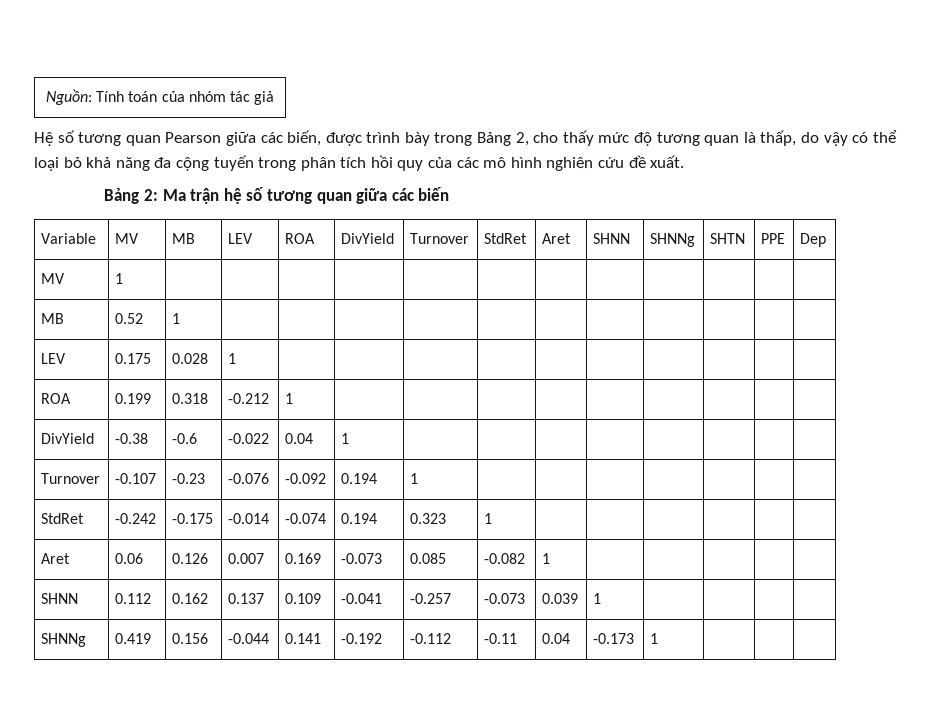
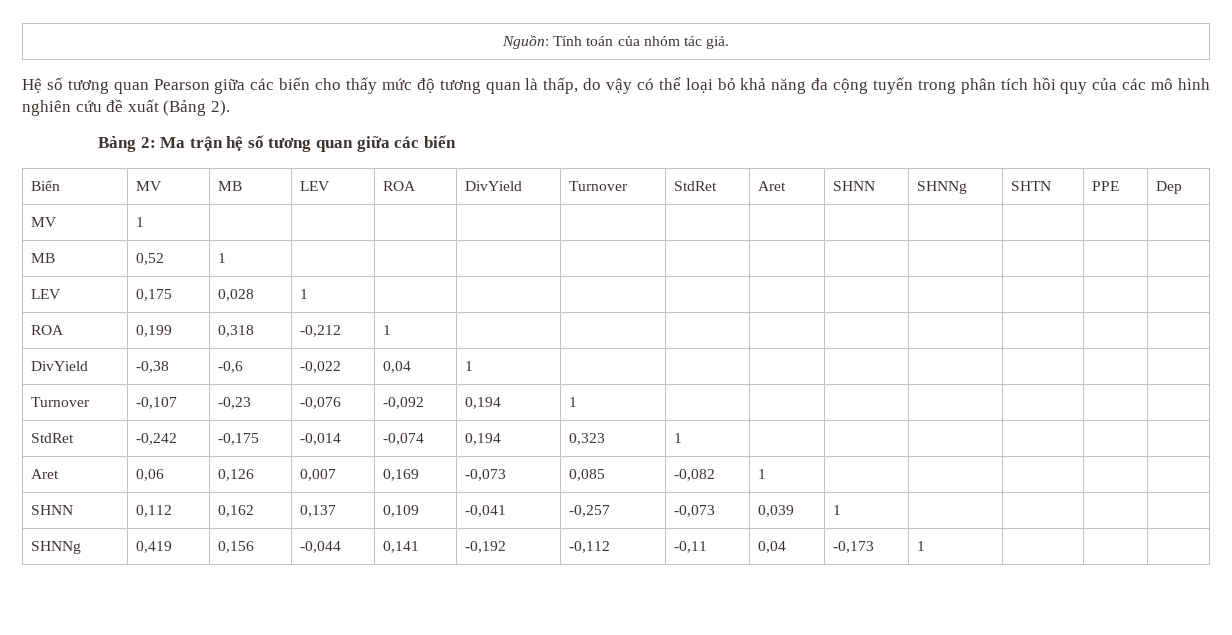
[254,91,275,105] giả -> [706,36,730,49] giả.
[287,130,529,146] biến, được trình bày trong Bảng 2, -> [279,77,311,90] biến
[650,155,685,168] xuất. -> [127,99,230,116] xuất (Bảng 2).
[41,233,97,244] Variable -> [31,180,61,191] Biến
[115,313,144,324] 0.52 -> [136,253,165,265] 0,52
[115,353,152,364] [172,353,209,364] 0.175 | 0.028 -> [136,289,173,301] [218,289,255,301] 0,175 | 0,028
[115,393,152,404] [172,393,209,404] [228,393,270,404] 0.199 | 0.318 | -0.212 -> [136,325,173,337] [218,325,255,337] [300,325,342,337] 0,199 | 0,318 | -0,212
[115,433,149,444] [172,433,198,444] [228,433,270,444] [285,433,314,444] [341,433,350,444] [41,473,101,484] [115,473,157,484] [172,473,206,484] [228,473,270,484] [285,473,327,484] [341,473,378,484] [410,473,419,484] [41,513,85,524] [115,513,157,524] [172,513,214,524] [228,513,270,524] [285,513,327,524] [341,513,378,524] [410,513,447,524] [484,513,493,524] [41,553,71,564] [115,553,144,564] [172,553,209,564] [228,553,265,564] [285,553,322,564] [341,553,383,564] [410,553,447,564] [484,553,526,564] [542,553,551,564] [41,593,79,604] [115,593,152,604] [172,593,209,604] [228,593,265,604] [285,593,322,604] [341,593,383,604] [410,593,452,604] [484,593,526,604] [542,593,579,604] [593,593,602,604] [41,633,87,647] [115,633,152,644] [172,633,209,644] [228,633,270,644] [285,633,322,644] [341,633,383,644] [410,633,452,644] [484,633,518,644] [542,633,571,644] [593,633,635,644] -0.38 | -0.6 | -0.022 | 0.04 | 1 | | | | | | | | // Turnover | -0.107 | -0.23 | -0.076 | -0.092 | 0.194 | 1 | | | | | | | // StdRet | -0.242 | -0.175 | -0.014 | -0.074 | 0.194 | 0.323 | 1 | | | | | | // Aret | 0.06 | 0.126 | 0.007 | 0.169 | -0.073 | 0.085 | -0.082 | 1 | | | | | // SHNN | 0.112 | 0.162 | 0.137 | 0.109 | -0.041 | -0.257 | -0.073 | 0.039 | 1 | | | | // SHNNg | 0.419 | 0.156 | -0.044 | 0.141 | -0.192 | -0.112 | -0.11 | 0.04 | -0.173 -> [136,361,170,373] [218,361,244,373] [300,361,342,373] [383,361,412,373] [465,361,474,371] [31,397,91,407] [136,397,178,409] [218,397,252,409] [300,397,342,409] [383,397,425,409] [465,397,502,409] [569,397,578,407] [31,433,75,443] [136,433,178,445] [218,433,260,445] [300,433,342,445] [383,433,425,445] [465,433,502,445] [569,433,606,445] [674,433,683,443] [31,469,60,479] [136,469,165,481] [218,469,255,481] [300,469,337,481] [383,469,420,481] [465,469,507,481] [569,469,606,481] [674,469,716,481] [758,469,767,479] [31,505,74,515] [136,505,173,517] [218,505,255,517] [300,505,337,517] [383,505,420,517] [465,505,507,517] [569,505,611,517] [674,505,716,517] [758,505,795,517] [833,505,842,515] [31,541,82,554] [136,541,173,553] [218,541,255,553] [300,541,342,553] [383,541,420,553] [465,541,507,553] [569,541,611,553] [674,541,708,553] [758,541,787,553] [833,541,875,553] -0,38 | -0,6 | -0,022 | 0,04 | 1 | | | | | | | | // Turnover | -0,107 | -0,23 | -0,076 | -0,092 | 0,194 | 1 | | | | | | | // StdRet | -0,242 | -0,175 | -0,014 | -0,074 | 0,194 | 0,323 | 1 | | | | | | // Aret | 0,06 | 0,126 | 0,007 | 0,169 | -0,073 | 0,085 | -0,082 | 1 | | | | | // SHNN | 0,112 | 0,162 | 0,137 | 0,109 | -0,041 | -0,257 | -0,073 | 0,039 | 1 | | | | // SHNNg | 0,419 | 0,156 | -0,044 | 0,141 | -0,192 | -0,112 | -0,11 | 0,04 | -0,173

